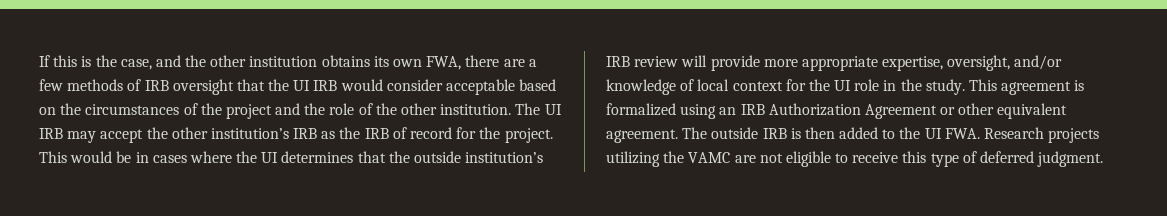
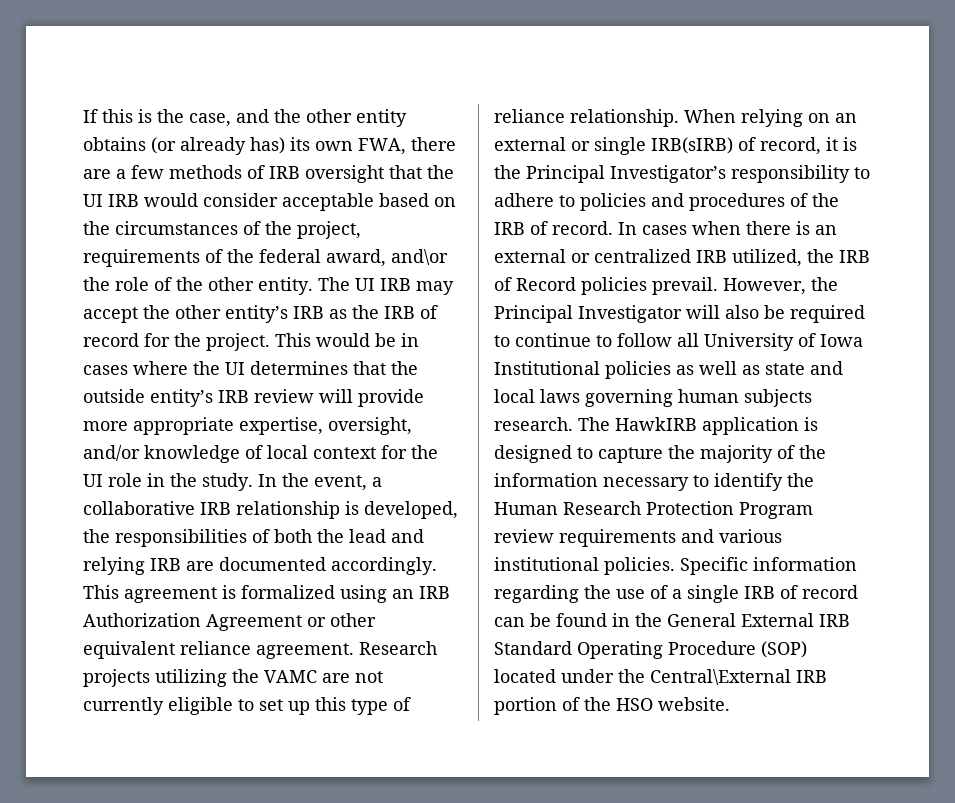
[249,55,370,67] institution obtains -> [356,109,407,127] [83,137,285,155] entity obtains (or already has)
[225,103,301,119] project and -> [297,221,361,239] [83,249,448,267] project, requirements of the federal award, and\or
[440,104,512,115] institution. -> [258,277,313,295] entity.
[210,128,289,139] institution’s -> [225,305,288,323] entity’s
[465,152,544,163] institution’s -> [150,389,213,407] entity’s
(965, 87) none -> [258,473,382,491] [83,501,458,519] [83,529,424,547] [83,557,437,575] In the event, a collaborative IRB relationship is developed, the responsibilities of both the lead and relying IRB are documented accordingly.
[606,127,980,143] agreement. The outside IRB is then added to the UI FWA. -> [180,641,354,659] reliance agreement.
(783, 158) none -> [83,697,164,715] currently
[852,152,899,163] receive -> [259,699,310,715] set up
[980,151,1104,167] deferred judgment. -> [494,109,857,127] [494,137,857,155] [494,165,870,183] [494,193,839,211] [494,221,837,235] [494,249,870,267] [494,277,838,295] [494,305,865,323] [494,333,863,351] [494,361,843,379] [494,389,812,407] [494,417,818,435] [494,445,826,463] [494,473,814,491] [494,501,813,519] [494,529,782,547] [494,557,857,575] [494,585,858,603] [494,613,850,627] [494,641,807,659] [494,669,827,685] [494,697,730,715] reliance relationship. When relying on an external or single IRB(sIRB) of record, it is the Principal Investigator’s responsibility to adhere to policies and procedures of the IRB of record. In cases when there is an external or centralized IRB utilized, the IRB of Record policies prevail. However, the Principal Investigator will also be required to continue to follow all University of Iowa Institutional policies as well as state and local laws governing human subjects research. The HawkIRB application is designed to capture the majority of the information necessary to identify the Human Research Protection Program review requirements and various institutional policies. Specific information regarding the use of a single IRB of record can be found in the General External IRB Standard Operating Procedure (SOP) located under the Central\External IRB portion of the HSO website.

